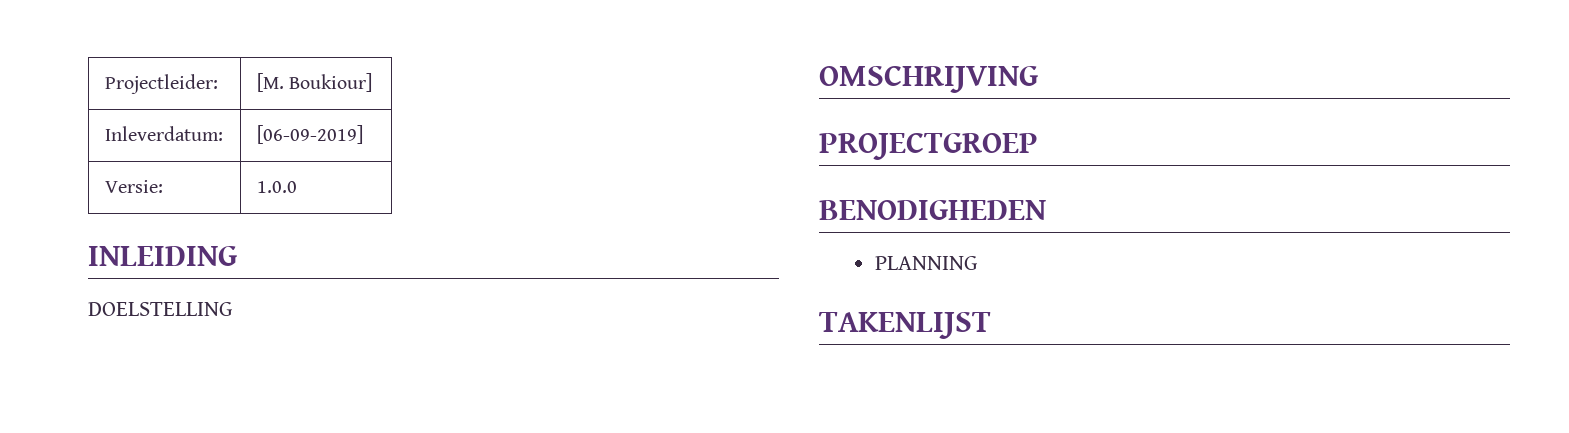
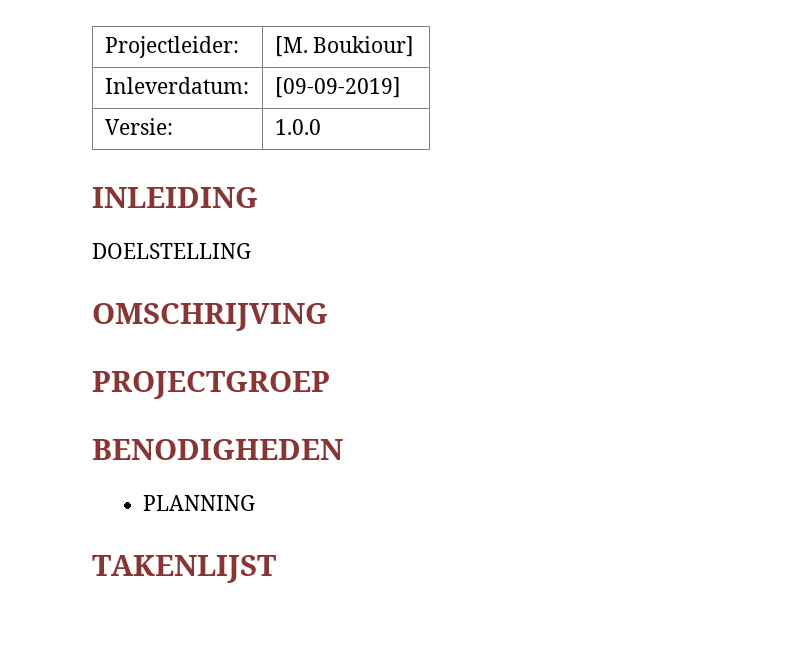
[256,125,363,144] [06-09-2019] -> [274,77,401,98] [09-09-2019]

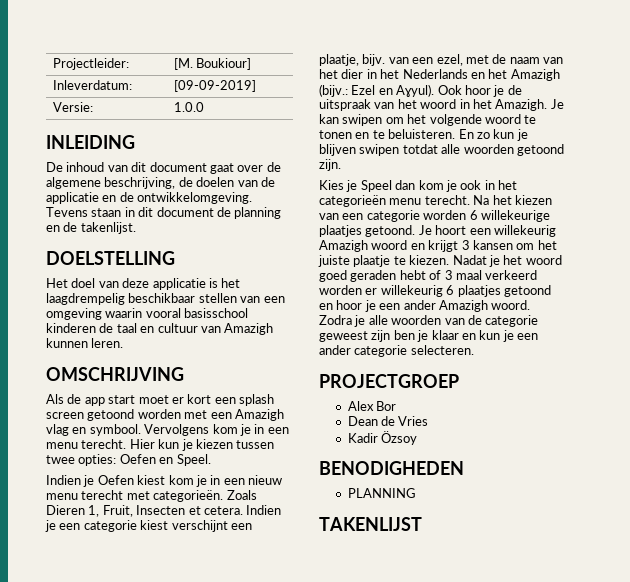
[92,243,251,259] [92,303,328,331] [92,371,330,399] DOELSTELLING // OMSCHRIJVING // PROJECTGROEP -> [46,162,281,174] [46,177,275,189] [46,192,253,204] [46,207,282,219] [46,222,136,234] [46,251,175,265] [46,278,241,290] [46,293,285,305] [46,308,249,320] [46,323,274,335] [46,338,124,348] [46,367,184,381] [46,394,274,406] [46,409,284,421] [46,424,289,436] [46,439,275,451] [46,454,211,466] [46,475,282,487] [46,490,257,502] [46,505,282,517] [45,520,252,532] [319,54,563,66] [319,69,560,81] [319,84,522,97] [319,99,564,111] [319,114,537,126] [319,129,528,141] [319,144,564,156] [319,159,341,171] [319,180,517,192] [319,195,552,207] [319,210,550,222] [319,225,556,237] [319,240,557,252] [318,255,562,267] [319,270,538,282] [319,285,551,297] [319,300,531,312] [319,315,539,327] [319,330,538,342] [319,345,474,357] [319,374,459,388] [347,401,396,411] [347,416,429,426] [347,431,417,445] De inhoud van dit document gaat over de algemene beschrijving, de doelen van de applicatie en de ontwikkelomgeving. Tevens staan in dit document de planning en de takenlijst. // DOELSTELLING // Het doel van deze applicatie is het laagdrempelig beschikbaar stellen van een omgeving waarin vooral basisschool kinderen de taal en cultuur van Amazigh kunnen leren. // OMSCHRIJVING // Als de app start moet er kort een splash screen getoond worden met een Amazigh vlag en symbool. Vervolgens kom je in een menu terecht. Hier kun je kiezen tussen twee opties: Oefen en Speel. // Indien je Oefen kiest kom je in een nieuw menu terecht met categorieën. Zoals Dieren 1, Fruit, Insecten et cetera. Indien je een categorie kiest verschijnt een plaatje, bijv. van een ezel, met de naam van het dier in het Nederlands en het Amazigh (bijv.: Ezel en Aɣyul). Ook hoor je de uitspraak van het woord in het Amazigh. Je kan swipen om het volgende woord te tonen en te beluisteren. En zo kun je blijven swipen totdat alle woorden getoond zijn. // Kies je Speel dan kom je ook in het categorieën menu terecht. Na het kiezen van een categorie worden 6 willekeurige plaatjes getoond. Je hoort een willekeurig Amazigh woord en krijgt 3 kansen om het juiste plaatje te kiezen. Nadat je het woord goed geraden hebt of 3 maal verkeerd worden er willekeurig 6 plaatjes getoond en hoor je een ander Amazigh woord. Zodra je alle woorden van de categorie geweest zijn ben je klaar en kun je een ander categorie selecteren. // PROJECTGROEP // Alex Bor // Dean de Vries // Kadir Özsoy

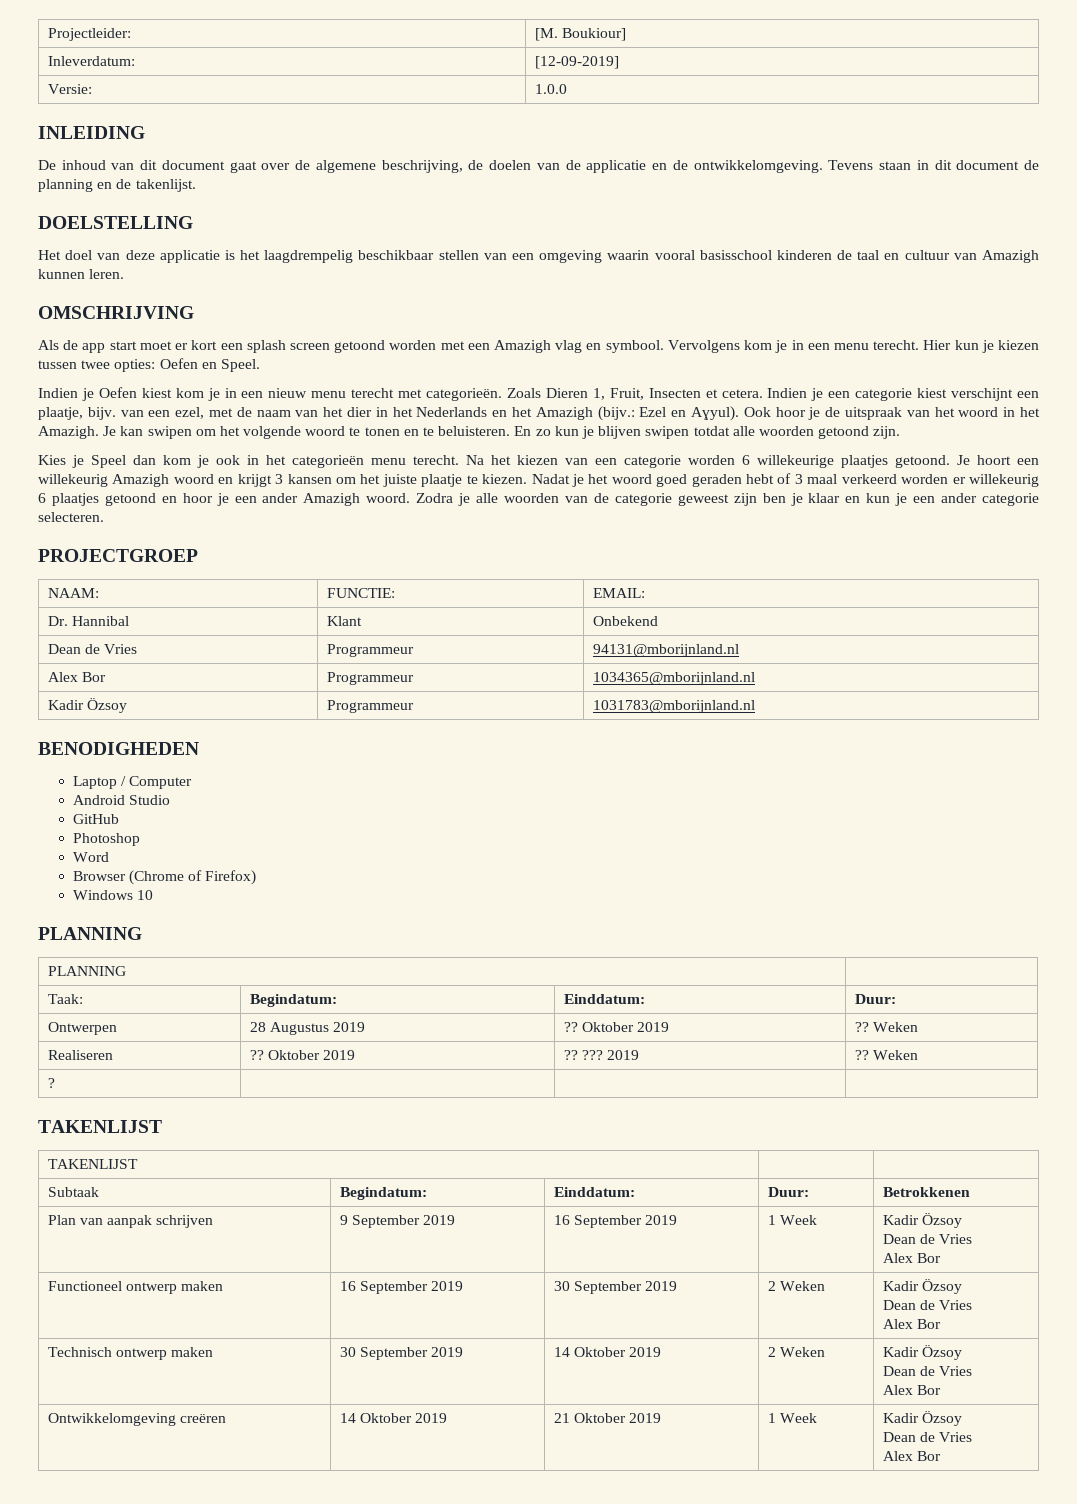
[174,80,257,92] [09-09-2019] -> [534,56,619,69] [12-09-2019]
[347,401,396,411] [347,416,429,426] [347,431,417,445] // Alex Bor // Dean de Vries // Kadir Özsoy -> [47,588,99,598] [326,588,395,598] [592,588,645,598] [47,616,129,626] [326,616,362,626] [592,616,658,626] [47,644,137,654] [326,644,414,657] [592,644,739,657] [47,672,106,682] [326,672,414,685] [592,672,755,685] [47,698,127,713] [326,700,414,713] [592,700,755,713] // NAAM: | FUNCTIE: | EMAIL: // Dr. Hannibal | Klant | Onbekend // Dean de Vries | Programmeur | 94131@mborijnland.nl // Alex Bor | Programmeur | 1034365@mborijnland.nl // Kadir Özsoy | Programmeur | 1031783@mborijnland.nl
[347,488,416,498] [319,517,422,531] PLANNING // TAKENLIJST -> [72,776,193,789] [72,795,170,805] [72,814,119,824] [72,833,140,846] [72,852,109,862] [72,870,257,885] [72,890,153,900] [38,927,142,940] [47,966,126,976] [47,994,83,1004] [249,994,337,1007] [563,994,645,1004] [854,994,896,1004] [47,1022,117,1035] [249,1022,365,1035] [563,1022,669,1032] [854,1022,918,1032] [47,1050,113,1060] [249,1050,355,1060] [563,1050,639,1060] [854,1050,918,1060] [47,1078,55,1088] [38,1120,162,1133] [47,1159,138,1169] [47,1187,99,1197] [339,1187,427,1200] [553,1187,635,1197] [767,1187,809,1197] [882,1187,970,1197] [47,1215,214,1228] [339,1215,455,1228] [553,1215,677,1228] [767,1215,817,1225] [882,1213,962,1228] [882,1234,972,1244] [882,1253,941,1263] [47,1281,223,1294] [339,1281,463,1294] [553,1281,677,1294] [767,1281,825,1291] [882,1279,962,1294] [882,1300,972,1310] [882,1319,941,1329] [47,1347,213,1360] [339,1347,463,1360] [553,1347,661,1357] [767,1347,825,1357] [882,1345,962,1360] [882,1366,972,1376] [882,1385,941,1395] [47,1413,226,1426] [339,1413,447,1423] [553,1413,661,1423] [767,1413,817,1423] [882,1411,962,1426] [882,1432,972,1442] [882,1451,941,1461] Laptop / Computer // Android Studio // GitHub // Photoshop // Word // Browser (Chrome of Firefox) // Windows 10 // PLANNING // PLANNING | // Taak: | Begindatum: | Einddatum: | Duur: // Ontwerpen | 28 Augustus 2019 | ?? Oktober 2019 | ?? Weken // Realiseren | ?? Oktober 2019 | ?? ??? 2019 | ?? Weken // ? | | | // TAKENLIJST // TAKENLIJST | | // Subtaak | Begindatum: | Einddatum: | Duur: | Betrokkenen // Plan van aanpak schrijven | 9 September 2019 | 16 September 2019 | 1 Week | Kadir Özsoy // Dean de Vries // Alex Bor // Functioneel ontwerp maken | 16 September 2019 | 30 September 2019 | 2 Weken | Kadir Özsoy // Dean de Vries // Alex Bor // Technisch ontwerp maken | 30 September 2019 | 14 Oktober 2019 | 2 Weken | Kadir Özsoy // Dean de Vries // Alex Bor // Ontwikkelomgeving creëren | 14 Oktober 2019 | 21 Oktober 2019 | 1 Week | Kadir Özsoy // Dean de Vries // Alex Bor

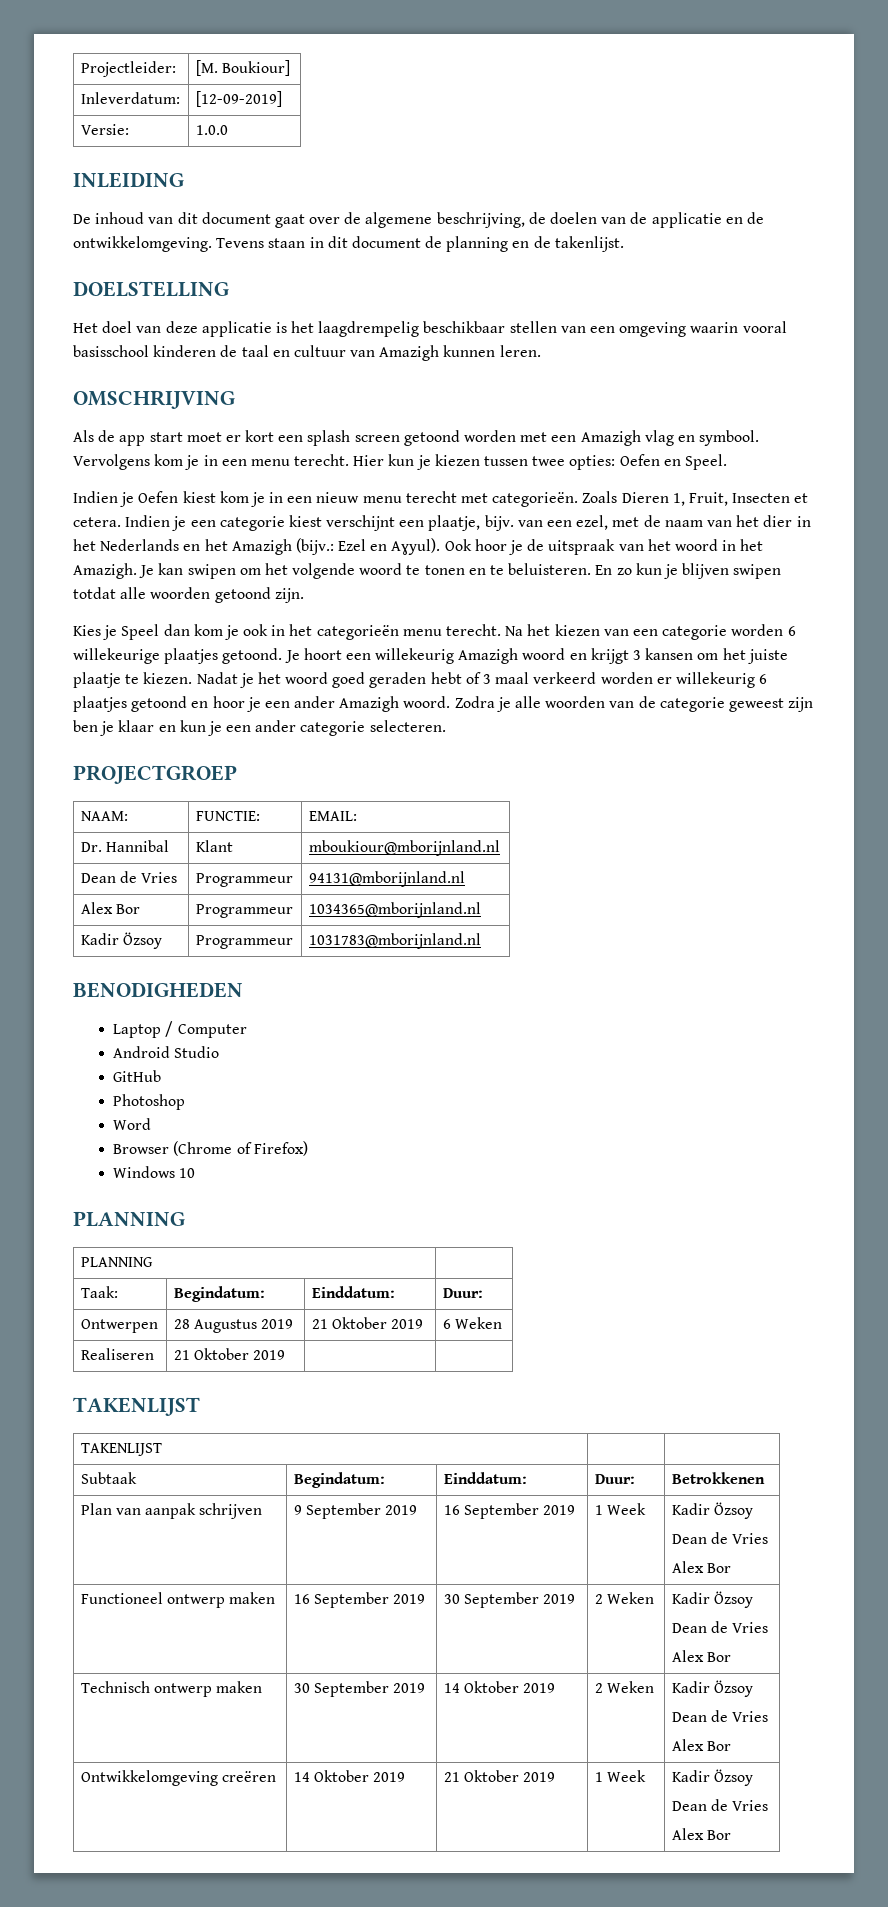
[592,616,658,626] Onbekend -> [308,840,500,856] mboukiour@mborijnland.nl
[563,1022,669,1032] [854,1022,869,1032] ?? Oktober 2019 | ?? -> [311,1317,424,1329] [442,1319,451,1329] 21 Oktober 2019 | 6
[249,1050,355,1060] [563,1050,639,1060] [854,1050,918,1060] [47,1078,55,1088] ?? Oktober 2019 | ?? ??? 2019 | ?? Weken // ? | -> [173,1348,286,1360] 21 Oktober 2019

